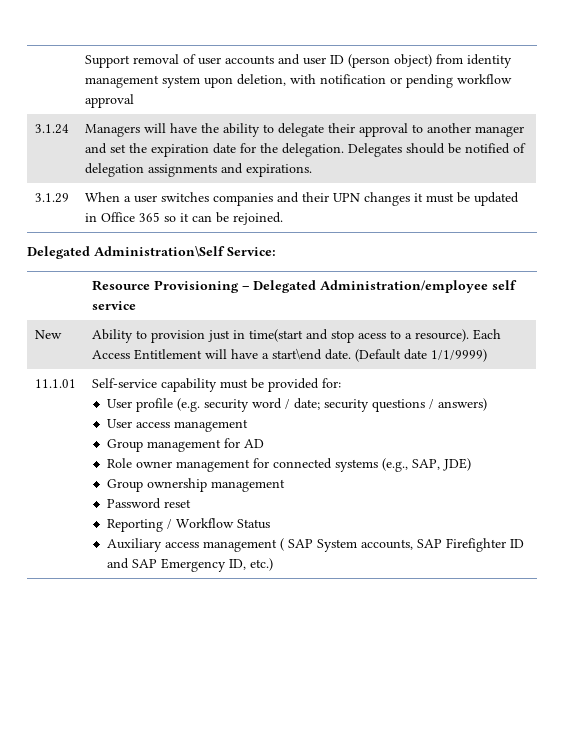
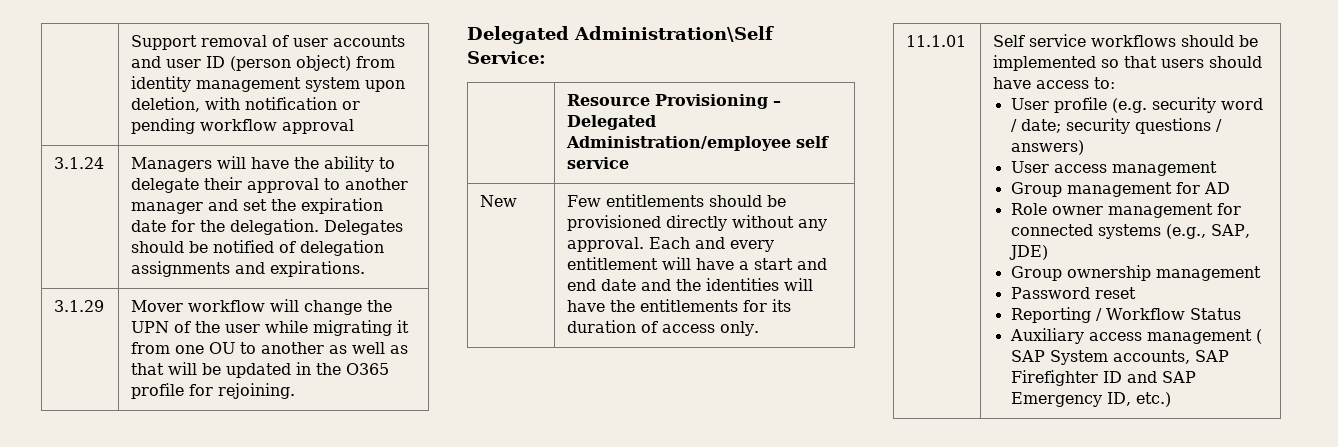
[84,192,519,206] [84,212,283,225] When a user switches companies and their UPN changes it must be updated in Office 365 so it can be rejoined. -> [131,299,393,315] [131,320,410,336] [131,342,409,354] [131,362,390,378] [131,383,296,399] Mover workflow will change the UPN of the user while migrating it from one OU to another as well as that will be updated in the O365 profile for rejoining.
[91,329,501,343] [91,348,487,362] [34,379,76,388] [91,378,341,392] Ability to provision just in time(start and stop acess to a resource). Each Access Entitlement will have a start\end date. (Default date 1/1/9999) // 11.1.01 | Self-service capability must be provided for: -> [567,194,787,207] [567,215,828,231] [567,237,775,252] [567,257,828,270] [567,278,814,291] [567,299,792,312] [567,320,760,336] [906,35,967,47] [993,34,1259,47] [993,55,1263,71] [993,77,1116,89] Few entitlements should be provisioned directly without any approval. Each and every entitlement will have a start and end date and the identities will have the entitlements for its duration of access only. // 11.1.01 | Self service workflows should be implemented so that users should have access to:

